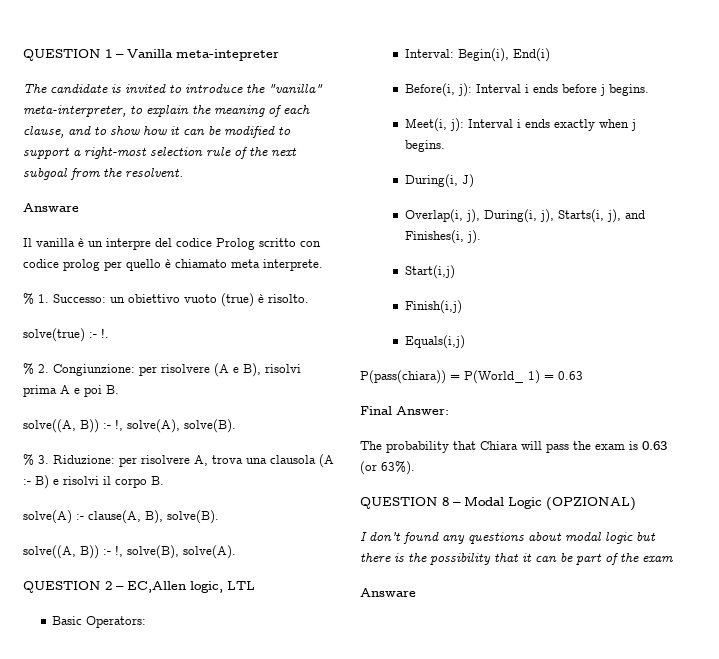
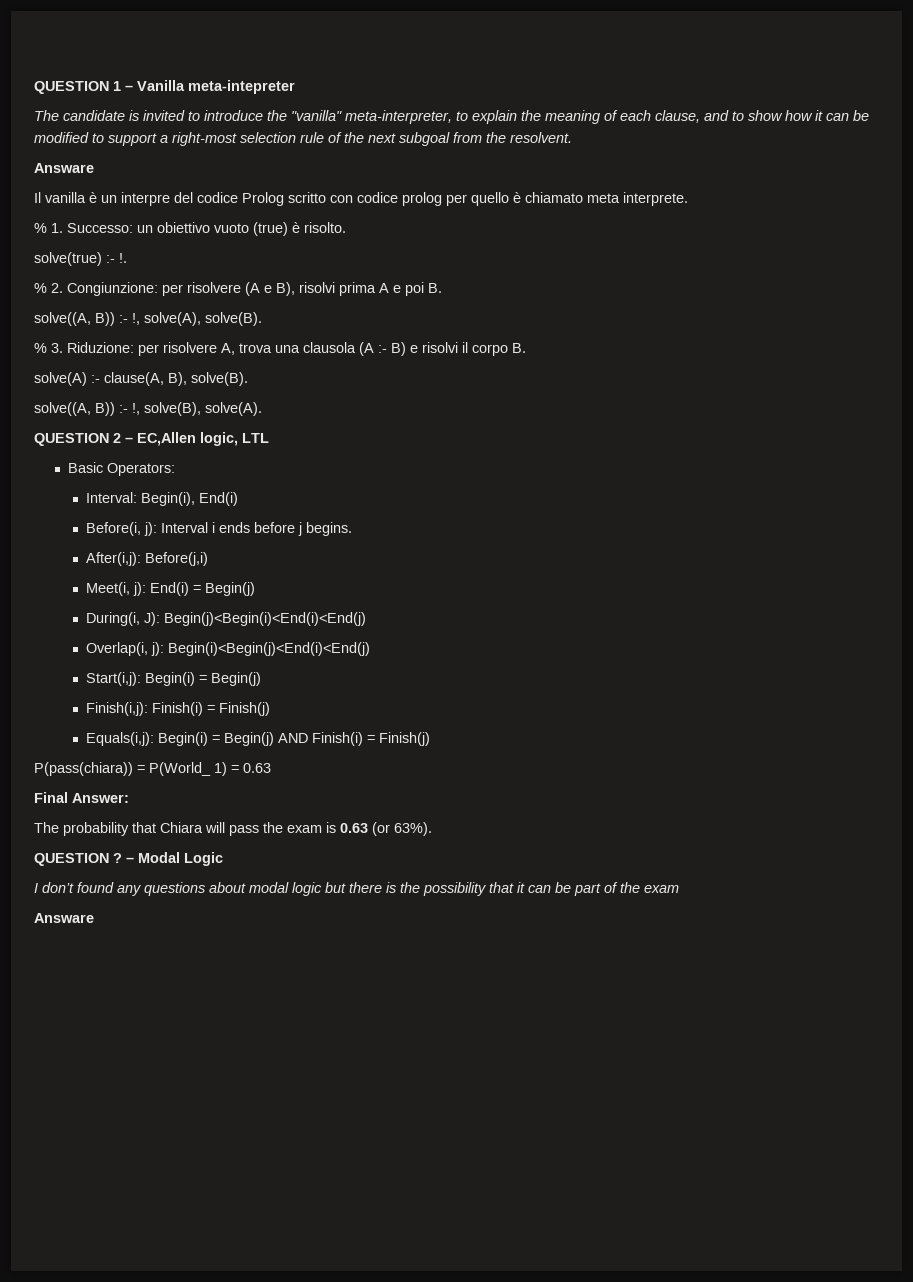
(649, 90) none -> [85,552,208,566] // After(i,j): Before(j,i)
[467,119,636,131] [404,140,445,152] [404,174,474,188] Interval i ends exactly when j begins. // During(i, J) -> [149,582,255,596] [85,612,366,626] End(i) = Begin(j) // During(i, J): Begin(j)<Begin(i)<End(i)<End(j)
[465,209,645,223] [404,230,481,244] [404,265,455,279] [404,300,462,314] [404,335,465,349] j), During(i, j), Starts(i, j), and Finishes(i, j). // Start(i,j) // Finish(i,j) // Equals(i,j) -> [150,642,370,656] [85,672,261,686] [85,702,270,716] [85,732,430,746] j): Begin(i)<Begin(j)<End(i)<End(j) // Start(i,j): Begin(i) = Begin(j) // Finish(i,j): Finish(i) = Finish(j) // Equals(i,j): Begin(i) = Begin(j) AND Finish(i) = Finish(j)
[442,497,449,506] 8 -> [113,853,122,863] ?
[546,497,636,511] (OPZIONAL) -> (223, 859) none

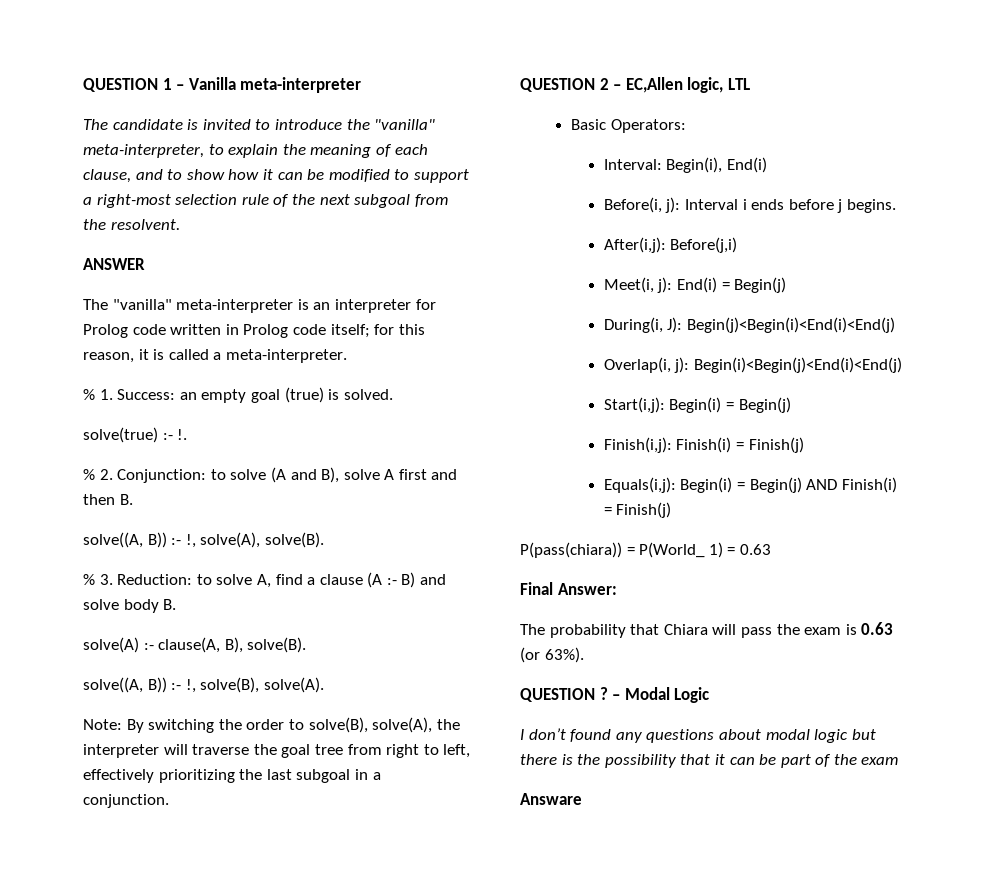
[188,80,295,94] meta-intepreter -> [240,77,362,93] meta-interpreter
[34,163,94,173] [34,192,688,206] [34,222,346,236] Answare // Il vanilla è un interpre del codice Prolog scritto con codice prolog per quello è chiamato meta interprete. // % 1. Successo: un obiettivo vuoto (true) è risolto. -> [83,258,145,270] [83,299,436,313] [83,324,425,338] [83,349,347,363] [83,387,393,403] ANSWER // The "vanilla" meta-interpreter is an interpreter for Prolog code written in Prolog code itself; for this reason, it is called a meta-interpreter. // % 1. Success: an empty goal (true) is solved.
[67,282,424,296] Congiunzione: per risolvere (A e B), risolvi prima A e poi -> [117,467,458,483] [83,494,115,505] Conjunction: to solve (A and B), solve A first and then
[67,342,508,356] Riduzione: per risolvere A, trova una clausola (A :- B) e risolvi il corpo -> [117,572,447,588] [83,599,159,613] Reduction: to solve A, find a clause (A :- B) and solve body
(262, 409) none -> [83,717,460,733] [83,744,471,758] [83,769,381,783] [83,794,169,808] // Note: By switching the order to solve(B), solve(A), the interpreter will traverse the goal tree from right to left, effectively prioritizing the last subgoal in a conjunction.

